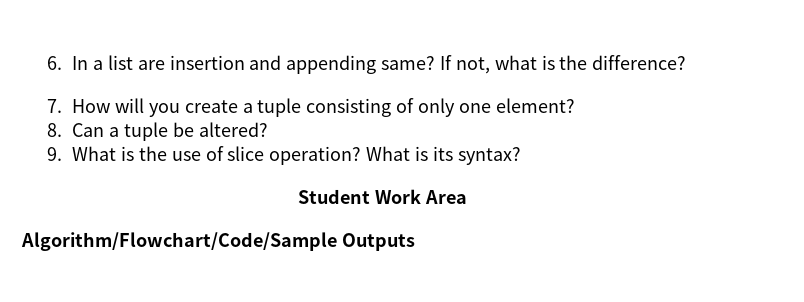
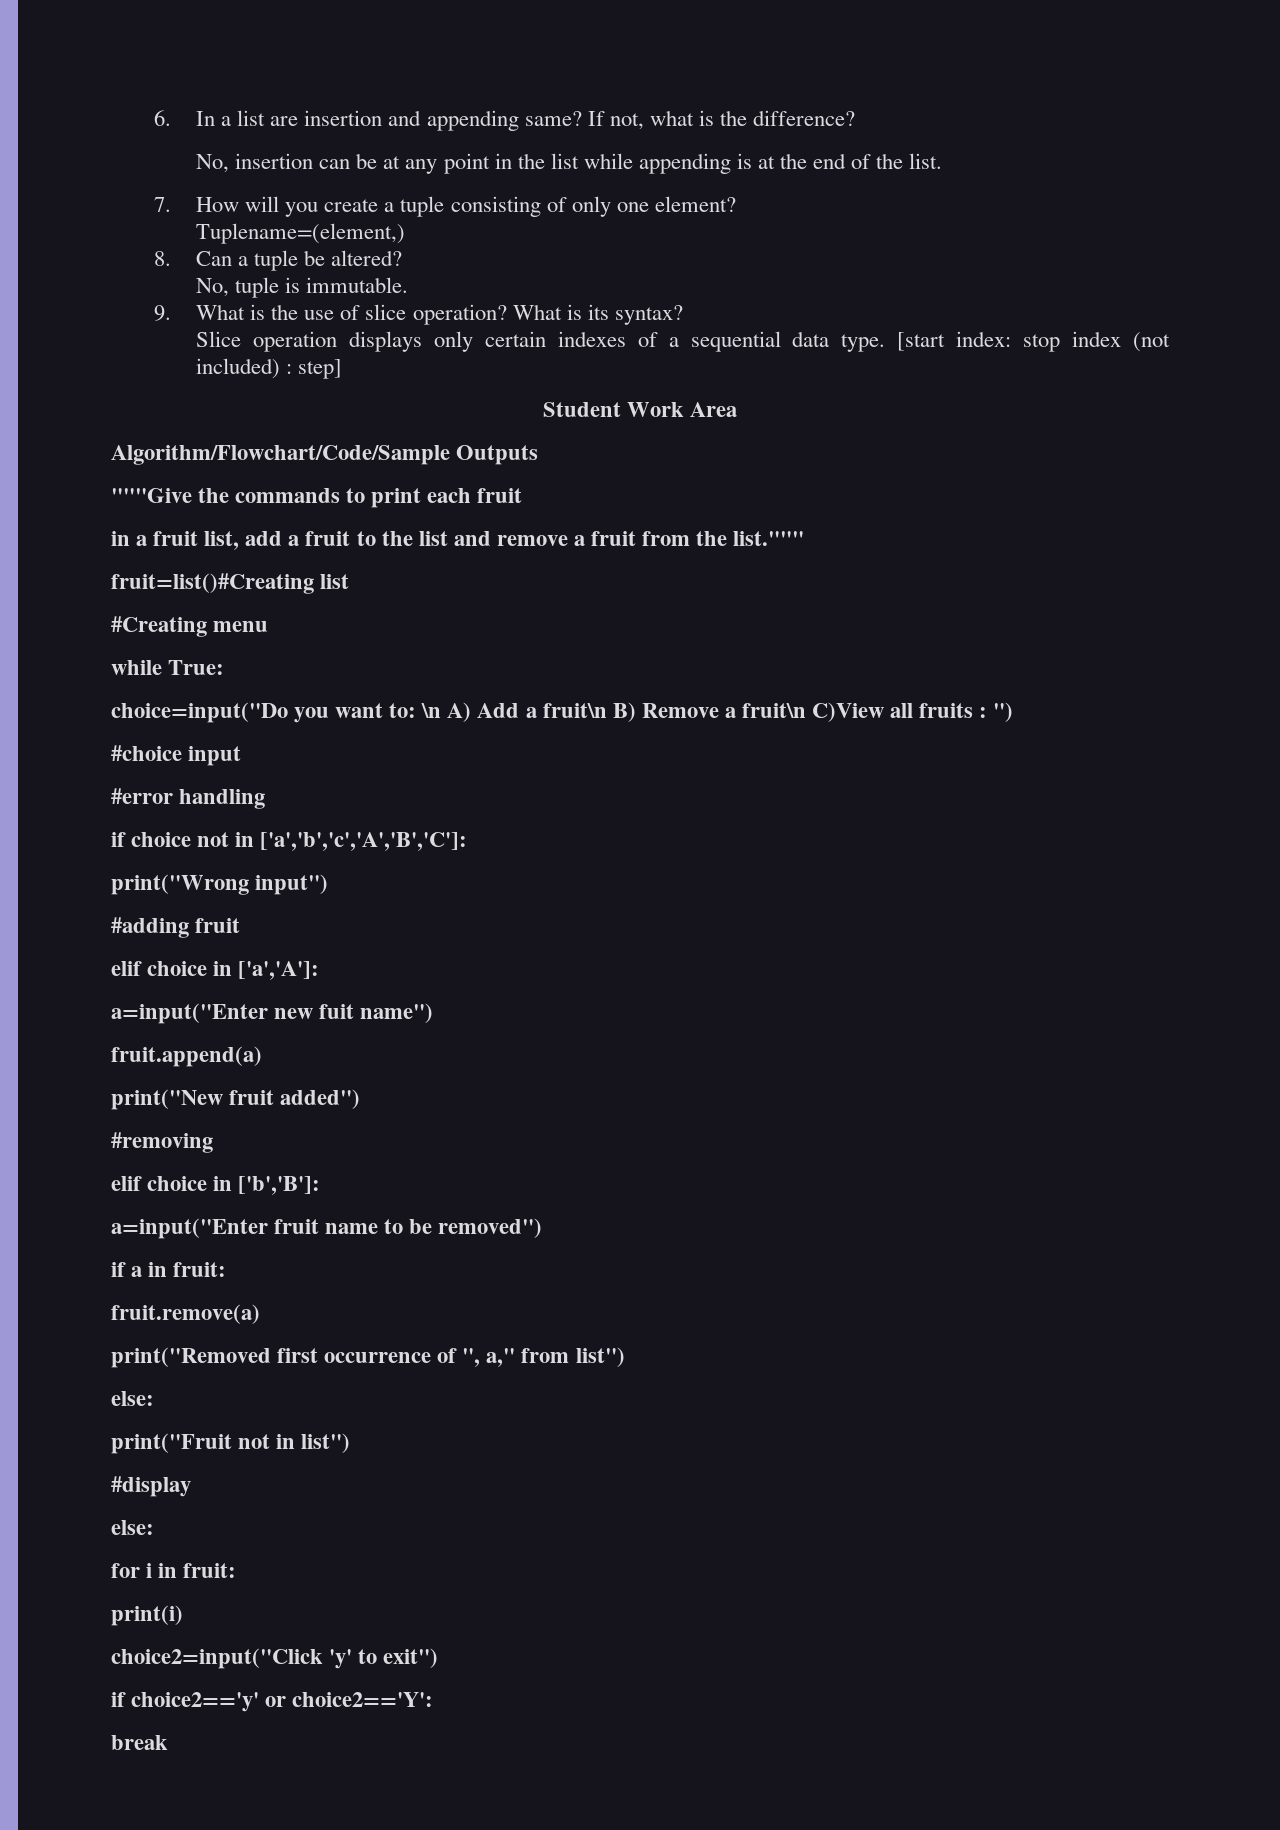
(687, 62) none -> [196,153,943,174] // No, insertion can be at any point in the list while appending is at the end of the list.
(575, 105) none -> [196,223,406,244] // Tuplename=(element,)
(268, 129) none -> [196,277,409,298] // No, tuple is immutable.
(521, 156) none -> [196,331,1170,352] [196,358,343,379] // Slice operation displays only certain indexes of a sequential data type. [start index: stop index (not included) : step]
(415, 242) none -> [111,488,523,508] [111,531,805,550] [111,573,350,594] [111,616,269,637] [111,660,225,675] [111,702,1014,723] [111,745,242,766] [111,788,266,809] [111,832,468,851] [111,874,329,895] [111,917,241,938] [111,961,320,980] [111,1003,434,1024] [111,1046,262,1067] [111,1089,361,1110] [111,1132,213,1153] [111,1176,321,1195] [111,1218,543,1239] [111,1262,227,1277] [111,1304,260,1324] [111,1347,625,1368] [111,1391,154,1406] [111,1433,351,1454] [111,1476,191,1497] [111,1520,154,1535] [111,1563,237,1578] [111,1605,183,1626] [111,1648,439,1669] [111,1692,434,1712] [111,1735,168,1750] // """Give the commands to print each fruit // in a fruit list, add a fruit to the list and remove a fruit from the list.""" // fruit=list()#Creating list // #Creating menu // while True: // choice=input("Do you want to: \n A) Add a fruit\n B) Remove a fruit\n C)View all fruits : ") // #choice input // #error handling // if choice not in ['a','b','c','A','B','C']: // print("Wrong input") // #adding fruit // elif choice in ['a','A']: // a=input("Enter new fuit name") // fruit.append(a) // print("New fruit added") // #removing // elif choice in ['b','B']: // a=input("Enter fruit name to be removed") // if a in fruit: // fruit.remove(a) // print("Removed first occurrence of ", a," from list") // else: // print("Fruit not in list") // #display // else: // for i in fruit: // print(i) // choice2=input("Click 'y' to exit") // if choice2=='y' or choice2=='Y': // break

